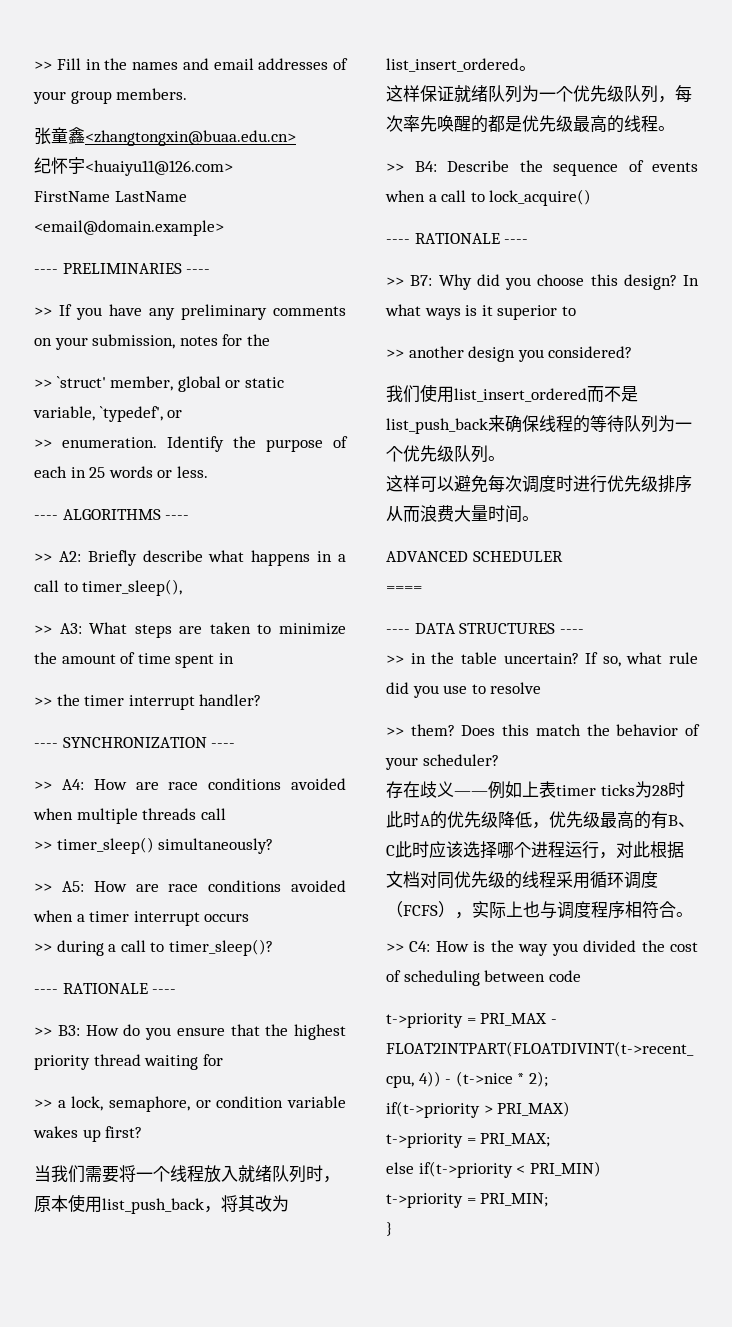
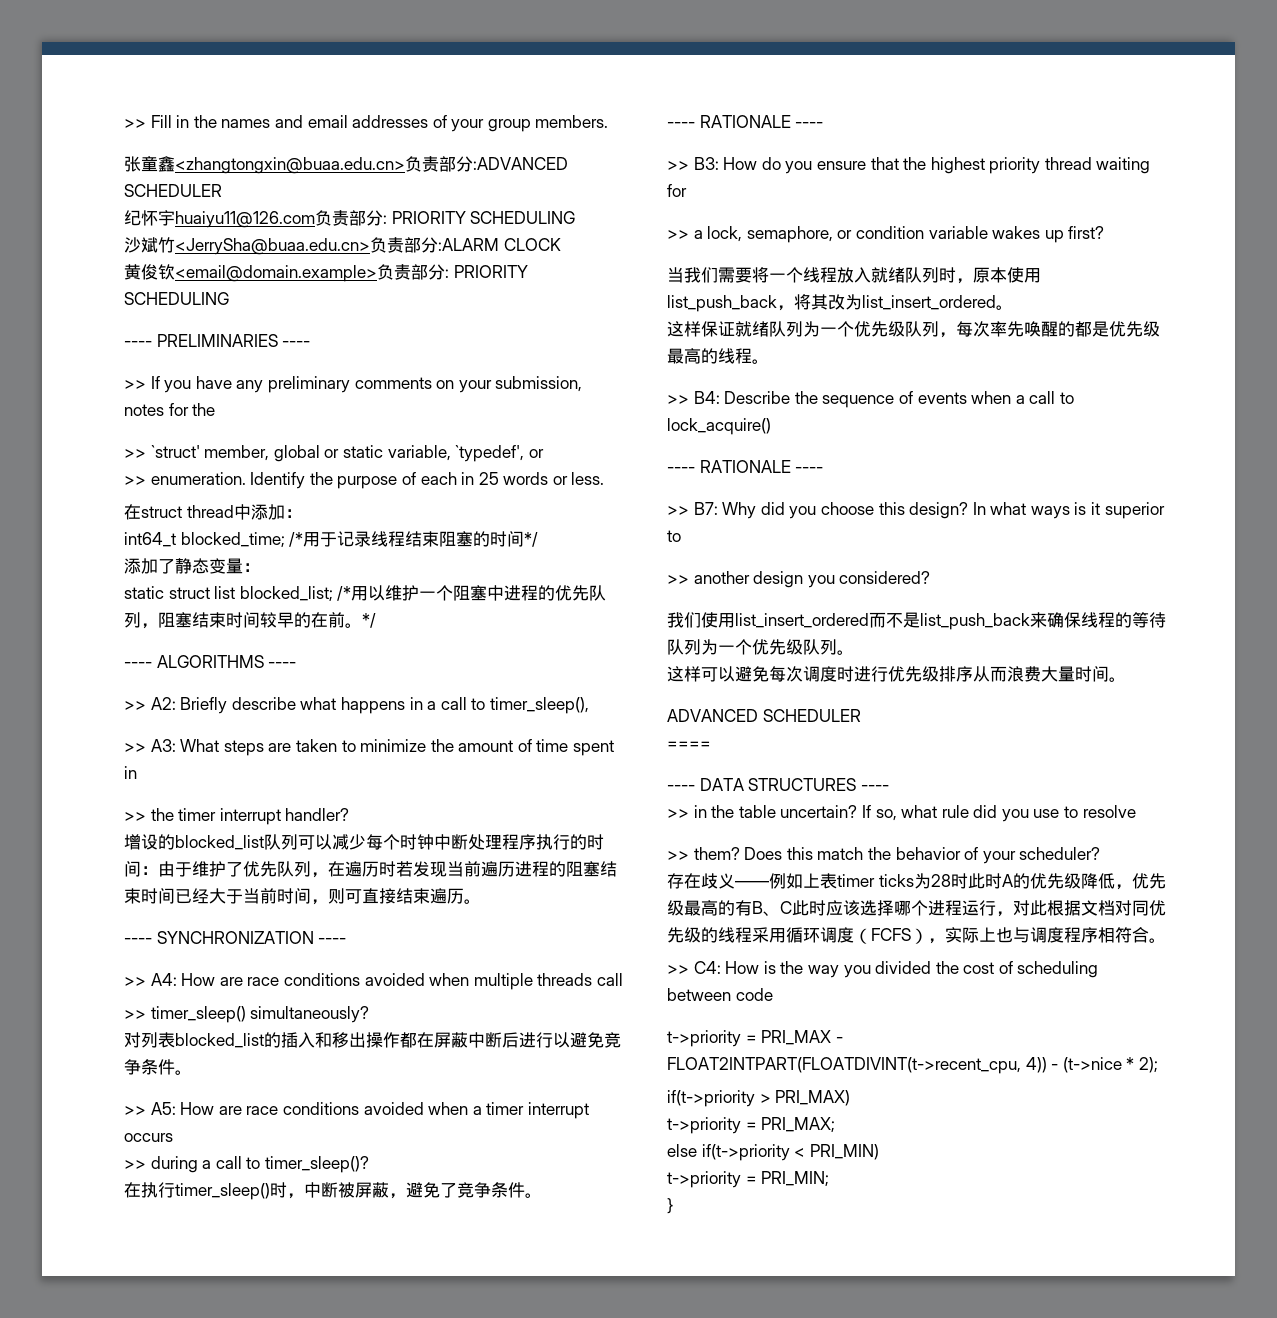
[34,157,233,176] [34,191,187,202] [34,220,224,236] // 纪怀宇<huaiyu11@126.com> // FirstName LastName <email@domain.example> -> [405,156,568,172] [124,184,222,197] [124,210,576,228] [124,237,561,255] [124,264,528,282] [124,292,229,305] 负责部分:ADVANCED SCHEDULER // 纪怀宇huaiyu11@126.com负责部分: PRIORITY SCHEDULING // 沙斌竹<JerrySha@buaa.edu.cn>负责部分:ALARM CLOCK // 黄俊钦<email@domain.example>负责部分: PRIORITY SCHEDULING
(208, 472) none -> [124,504,302,520] [124,531,539,547] [124,558,260,574] [124,585,607,601] [124,612,376,629] // 在struct thread中添加： // int64_t blocked_time; /*用于记录线程结束阻塞的时间*/ // 添加了静态变量： // static struct list blocked_list; /*用以维护一个阻塞中进程的优先队列，阻塞结束时间较早的在前。*/
(262, 700) none -> [124,834,604,850] [124,861,617,878] [124,888,481,905] // 增设的blocked_list队列可以减少每个时钟中断处理程序执行的时间：由于维护了优先队列，在遍历时若发现当前遍历进程的阻塞结束时间已经大于当前时间，则可直接结束遍历。
(274, 846) none -> [124,1032,621,1048] [124,1059,192,1075] // 对列表blocked_list的插入和移出操作都在屏蔽中断后进行以避免竞争条件。
(273, 947) none -> [124,1182,542,1200] // 在执行timer_sleep()时，中断被屏蔽，避免了竞争条件。

